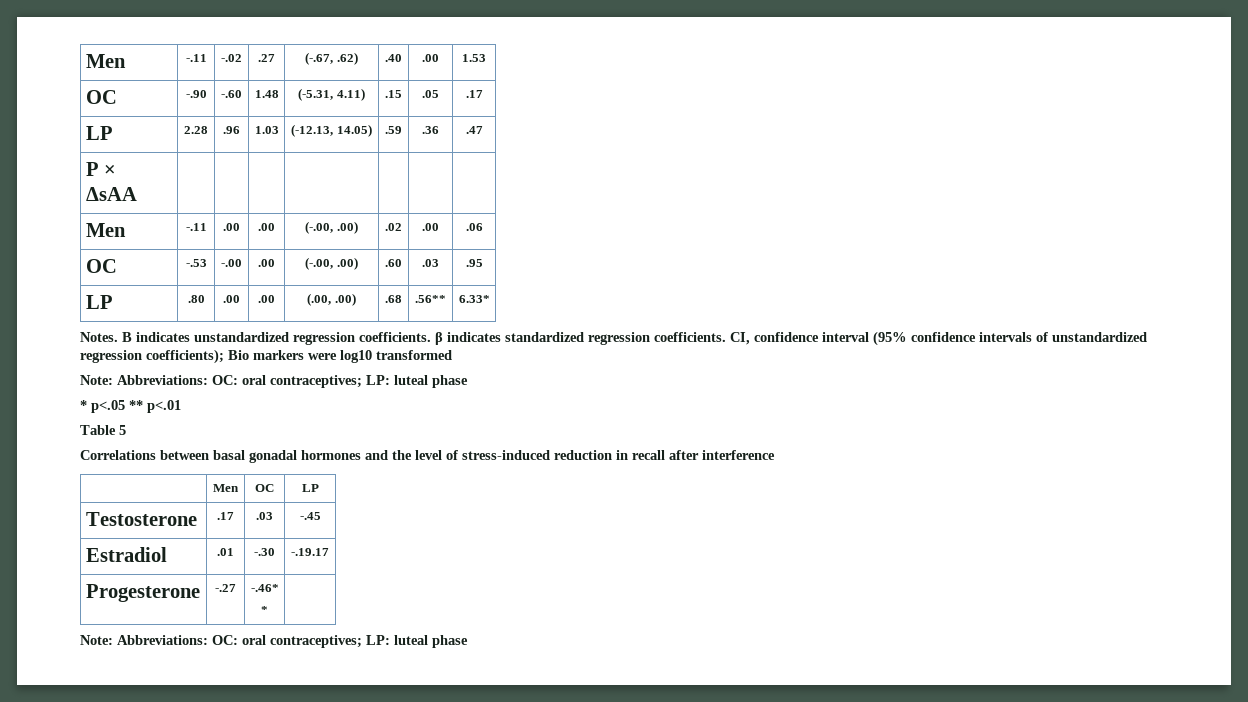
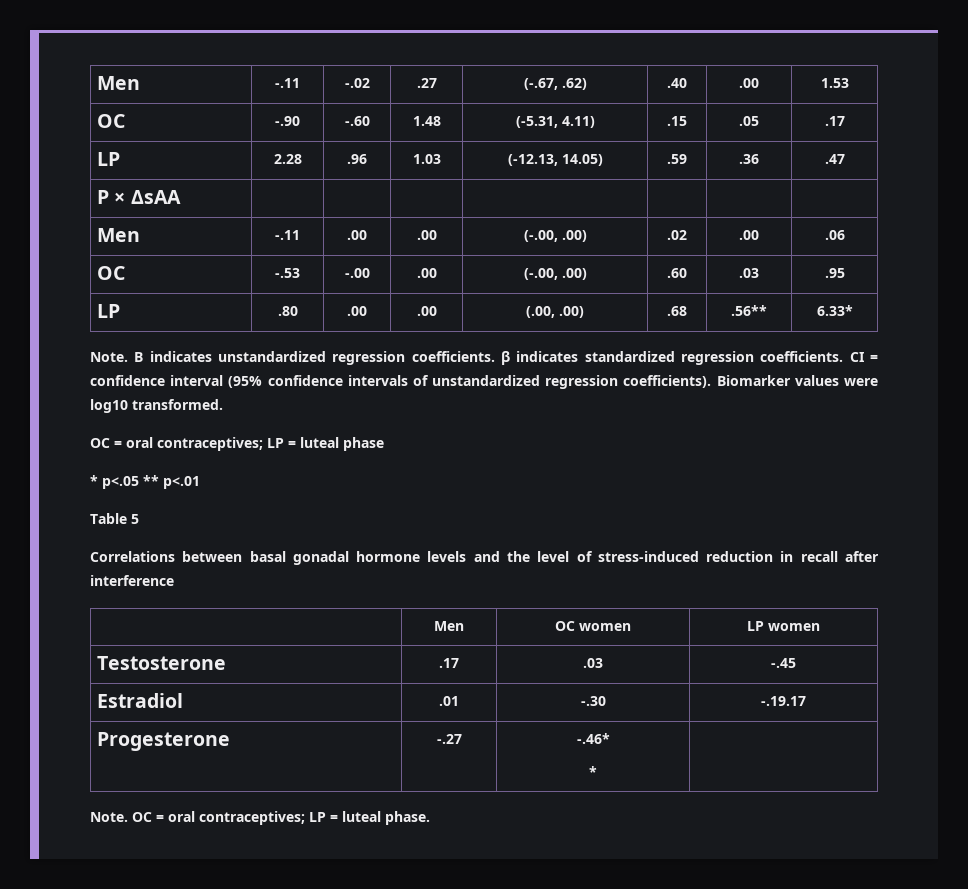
[80,332,118,342] Notes. -> [90,352,128,362] Note.
[730,332,750,345] CI, -> [849,352,879,362] CI =
[146,349,452,364] [80,375,390,388] coefficients); Bio markers were log10 transformed // Note: Abbreviations: OC: oral contraceptives; LP: -> [623,375,878,388] [90,399,223,413] [90,437,296,451] coefficients). Biomarker values were log10 transformed. // OC = oral contraceptives; LP =
[301,450,361,460] hormones -> [356,551,467,562] hormone levels
[301,484,319,492] | LP -> [579,623,631,631] [747,621,820,631] women | LP women
[80,635,468,648] Note: Abbreviations: OC: oral contraceptives; LP: luteal phase -> [90,811,430,825] Note. OC = oral contraceptives; LP = luteal phase.

